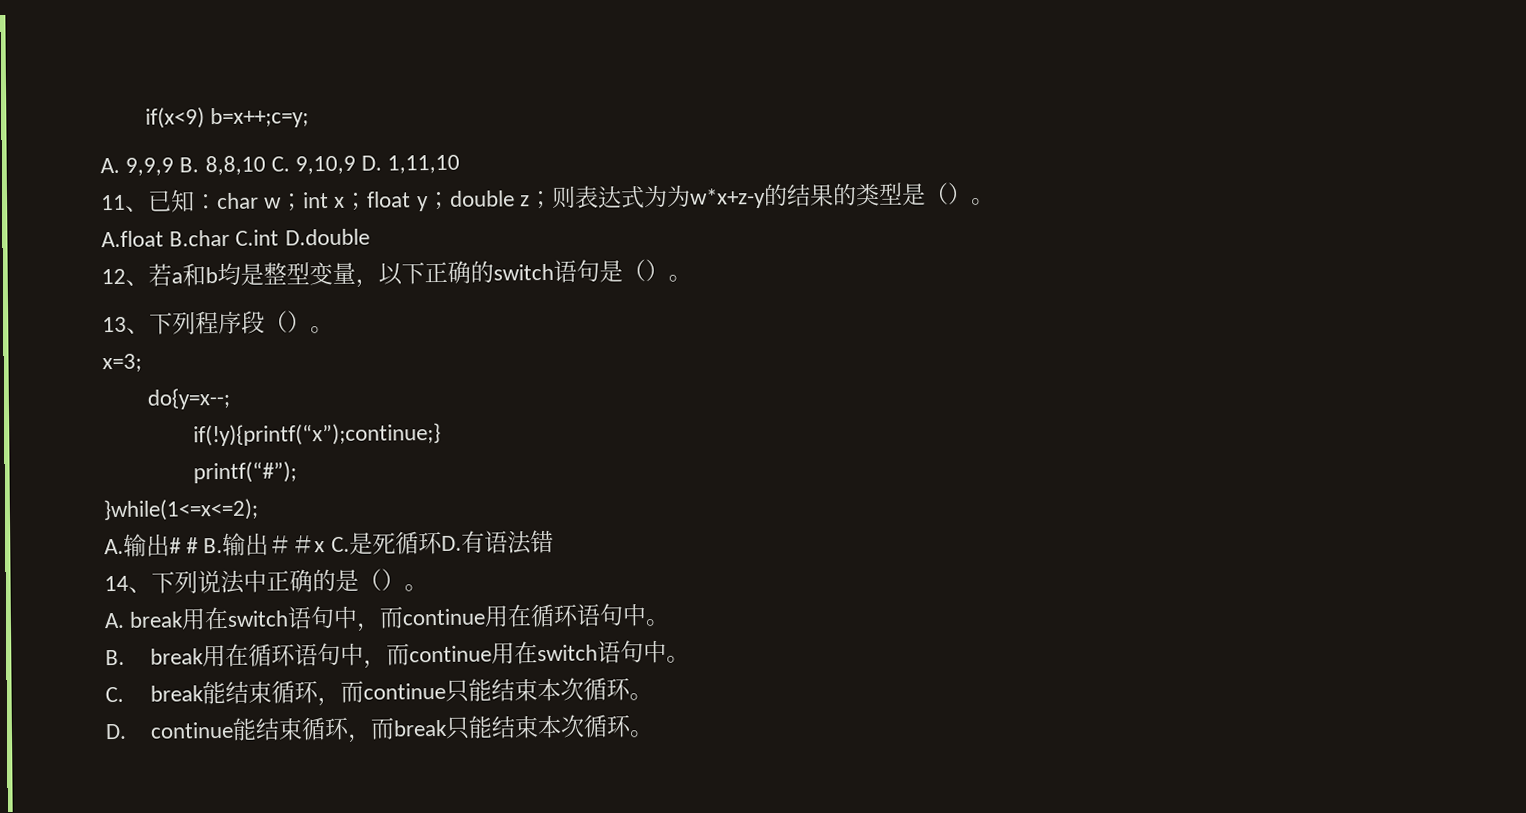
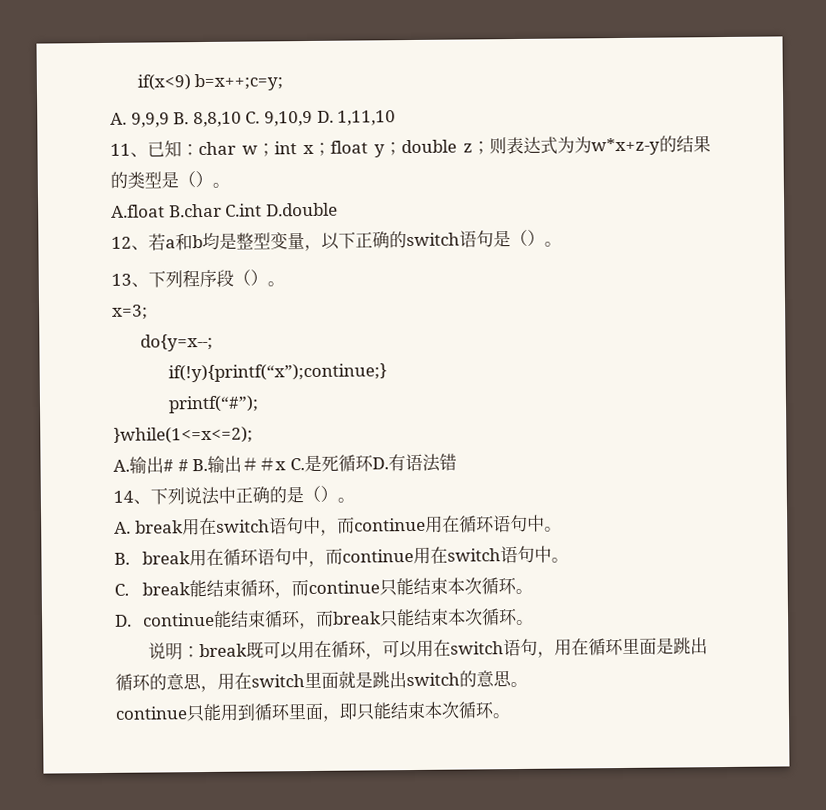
(655, 734) none -> [148,637,709,661] [115,670,528,693] [115,701,511,723] // 说明：break既可以用在循环，可以用在switch语句，用在循环里面是跳出循环的意思，用在switch里面就是跳出switch的意思。 // continue只能用到循环里面，即只能结束本次循环。

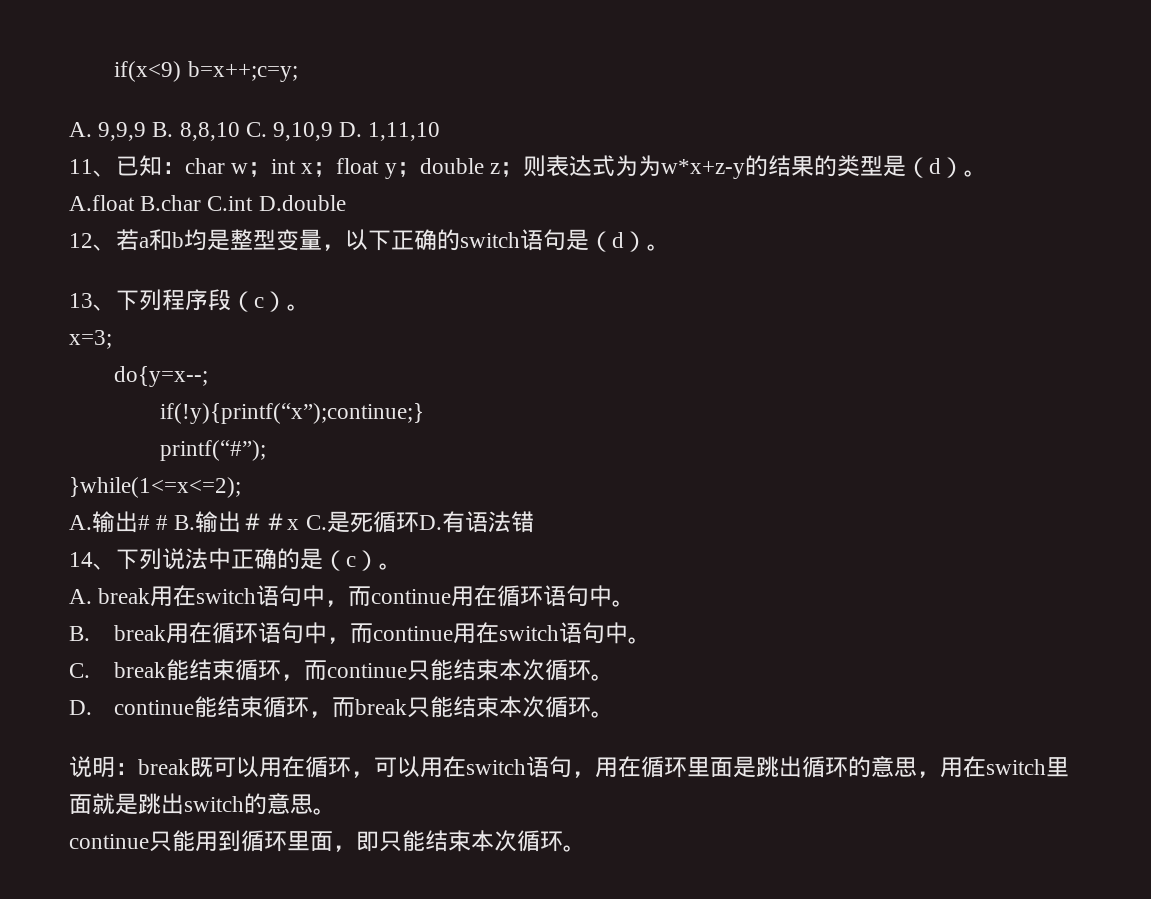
(196, 179) none -> [928,158,941,174] d
(528, 238) none -> [612,232,624,248] d
(251, 277) none -> [254,297,264,308] c
(321, 494) none -> [346,556,356,567] c

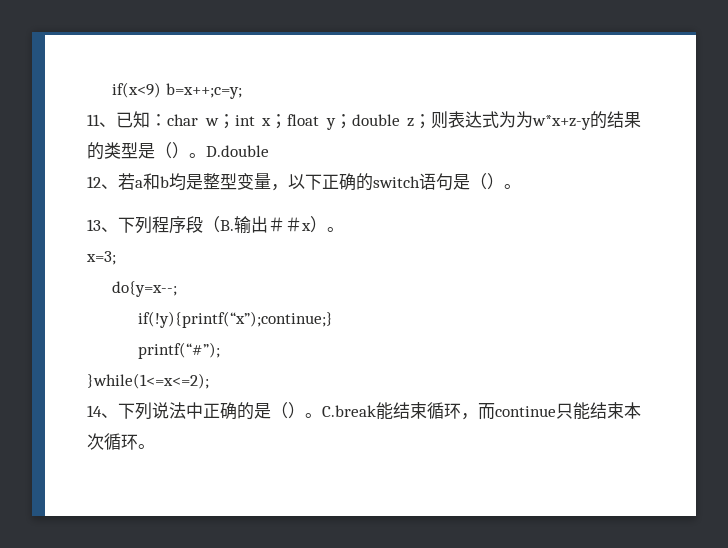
[69,122,441,141] // A. 9,9,9 B. 8,8,10 C. 9,10,9 D. 1,11,10 -> (243, 91) none
[928,157,987,178] [69,195,254,211] d）。 // A.float B.char C.int -> [172,142,206,159] ）。
[612,232,624,248] d -> (487, 181) none
[254,297,264,308] c -> [220,216,311,234] B.输出＃＃x
[69,511,534,533] // A.输出# # B.输出＃＃x C.是死循环D.有语法错 -> (209, 381) none
[346,550,402,571] [69,585,636,607] [69,622,652,644] [69,662,167,678] c）。 // A. break用在switch语句中，而continue用在循环语句中。 // B. break用在循环语句中，而continue用在switch语句中。 // C. break -> [288,402,376,419] ）。C.break
[69,696,615,718] [69,756,1069,778] [69,793,336,815] [69,830,586,852] // D. continue能结束循环，而break只能结束本次循环。 // 说明：break既可以用在循环，可以用在switch语句，用在循环里面是跳出循环的意思，用在switch里面就是跳出switch的意思。 // continue只能用到循环里面，即只能结束本次循环。 -> (155, 446) none

